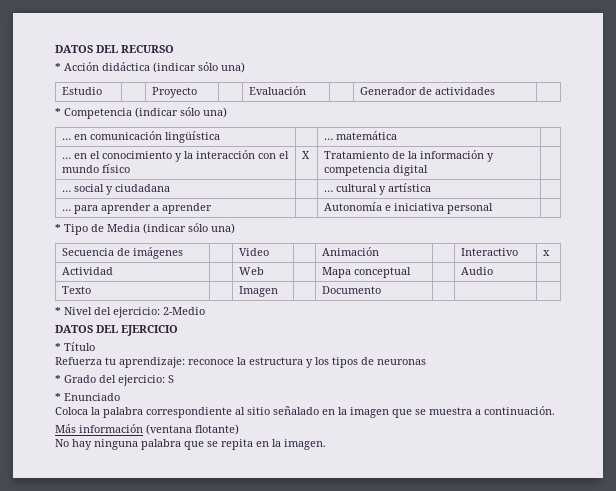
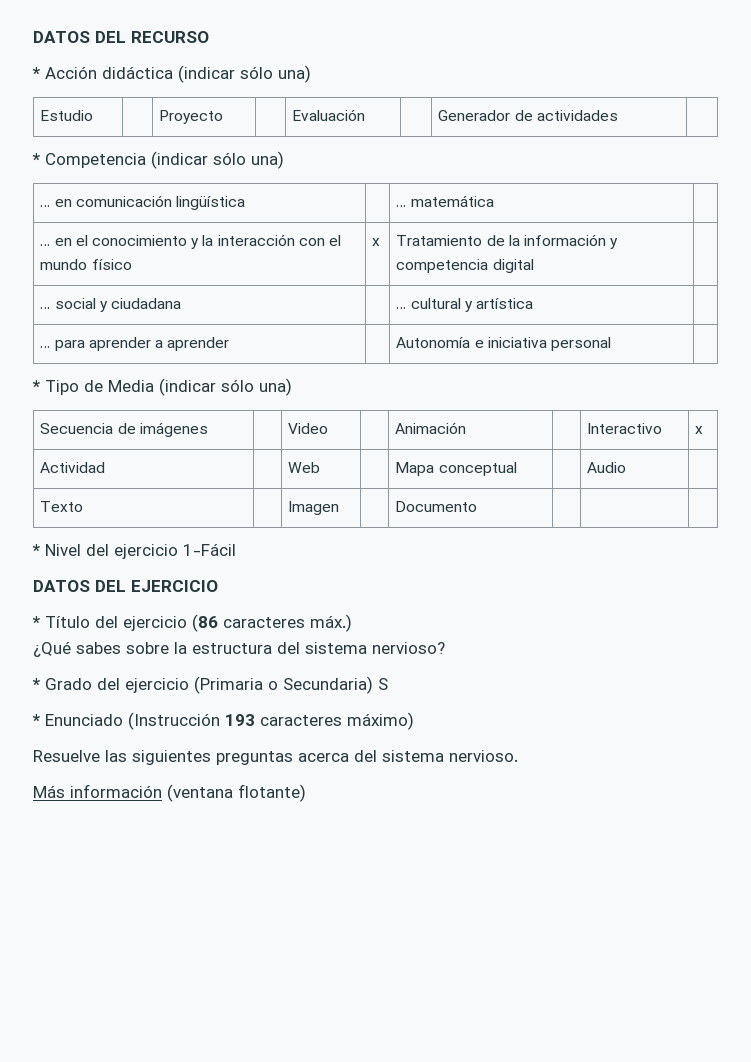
[302,151,311,159] X -> [372,238,381,246] x
[113,307,205,318] ejercicio: 2-Medio -> [114,543,236,559] ejercicio 1-Fácil
[55,357,426,368] // Refuerza tu aprendizaje: reconoce la estructura y los tipos de neuronas -> [95,614,352,632] [33,641,445,657] del ejercicio (86 caracteres máx.) // ¿Qué sabes sobre la estructura del sistema nervioso?
[118,375,165,386] ejercicio: -> [125,676,373,694] ejercicio (Primaria o Secundaria)
[55,406,555,418] [55,424,239,435] [55,439,326,450] // Coloca la palabra correspondiente al sitio señalado en la imagen que se muestra a continuación. // Más información (ventana flotante) // No hay ninguna palabra que se repita en la imagen. -> [128,712,414,730] [33,750,518,765] [33,784,306,802] (Instrucción 193 caracteres máximo) // Resuelve las siguientes preguntas acerca del sistema nervioso. // Más información (ventana flotante)

